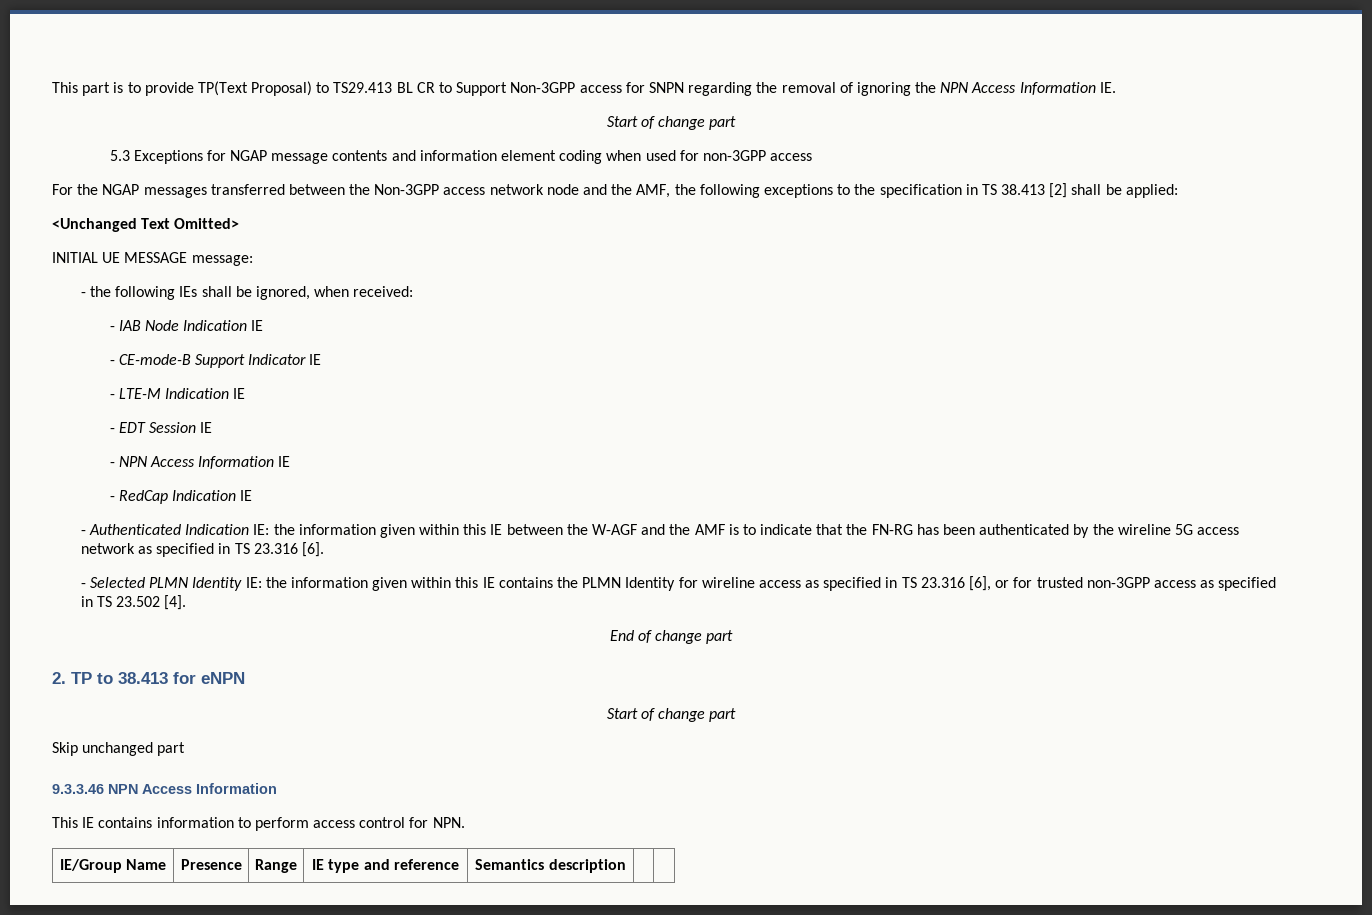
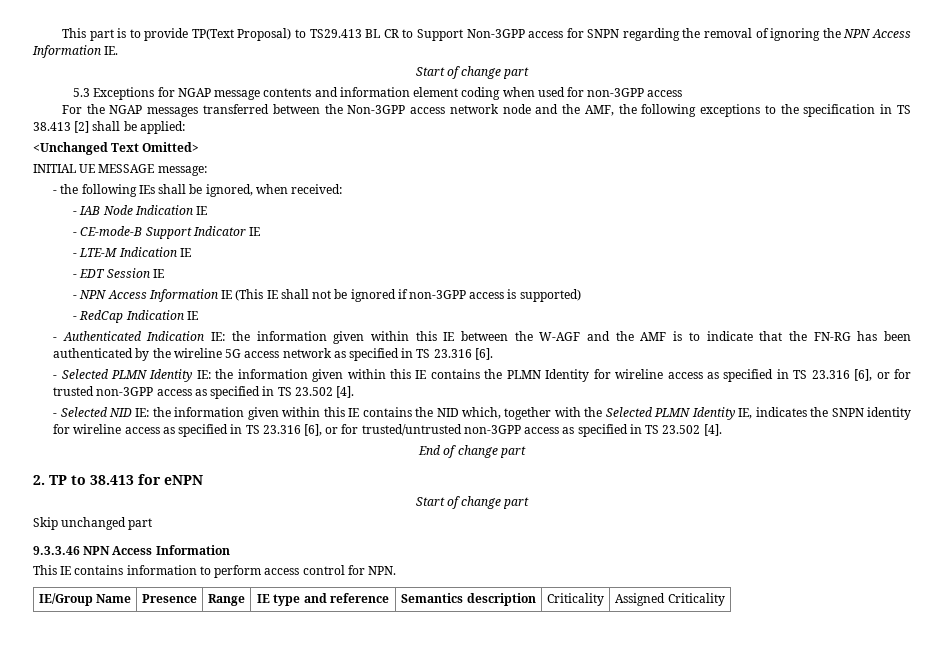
(291, 461) none -> [235,289,581,302] (This IE shall not be ignored if non-3GPP access is supported)
(187, 602) none -> [53,407,912,420] [53,424,722,437] // - Selected NID IE: the information given within this IE contains the NID which, together with the Selected PLMN Identity IE, indicates the SNPN identity for wireline access as specified in TS 23.316 [6], or for trusted/untrusted non-3GPP access as specified in TS 23.502 [4].
(626, 866) | -> [547,593,604,606] [615,593,725,606] Criticality | Assigned Criticality

